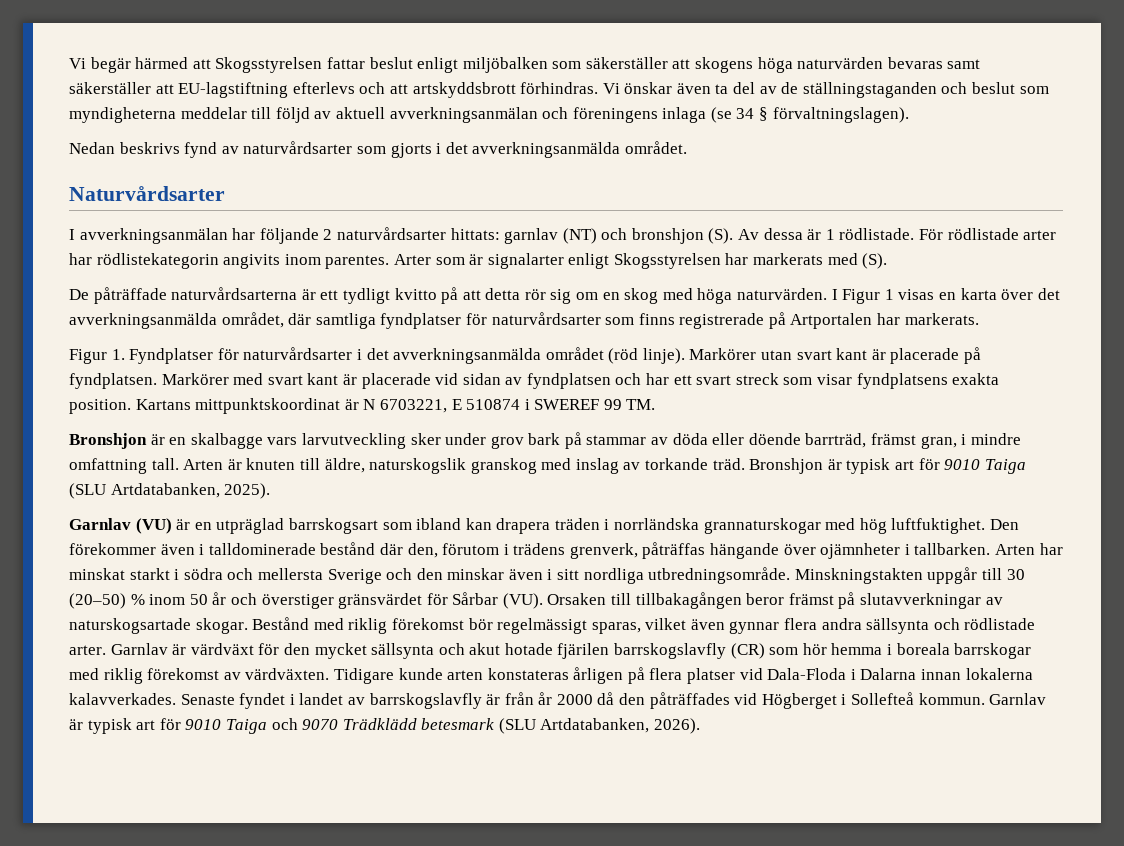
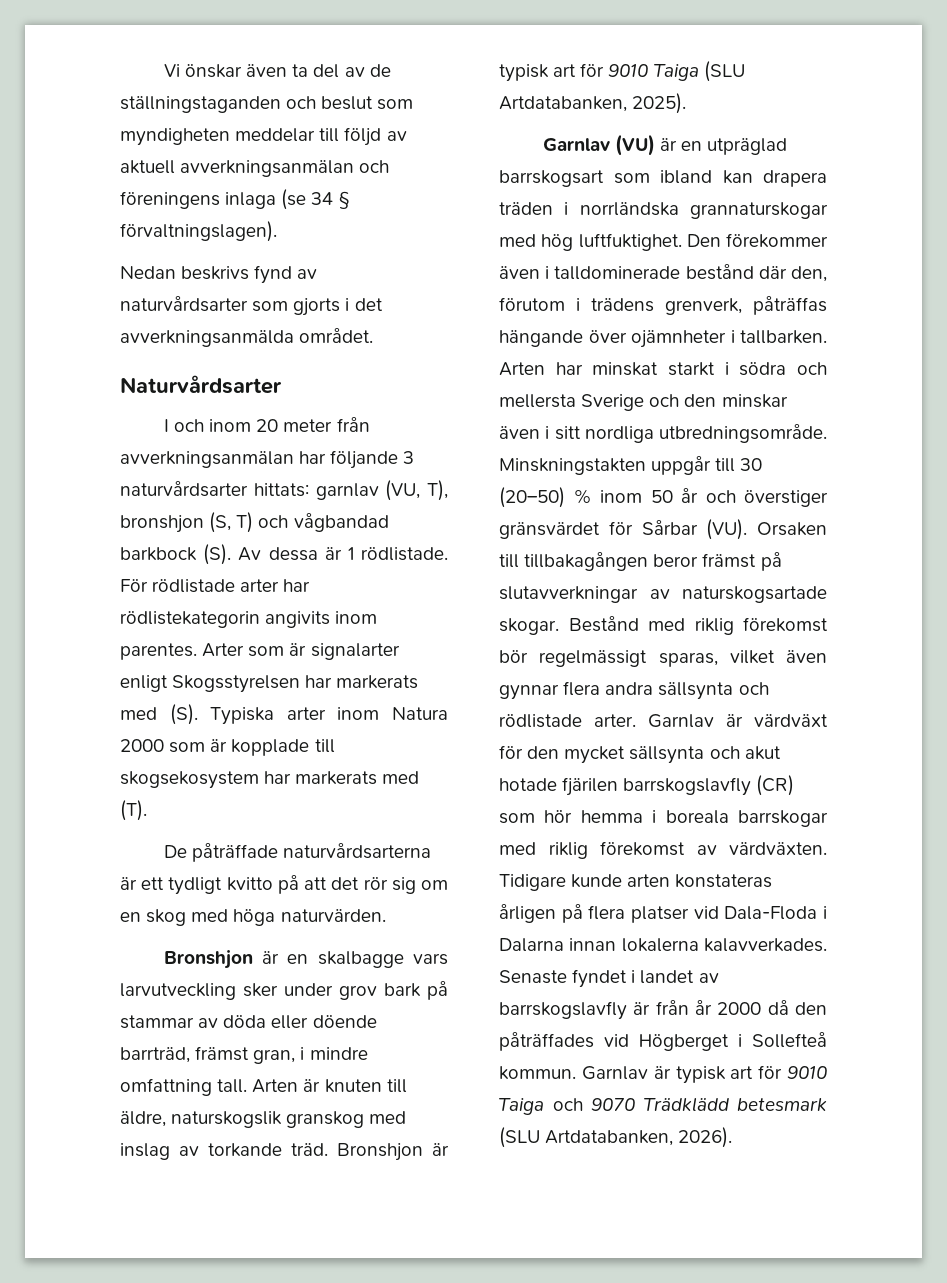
[69,57,981,73] [69,82,620,98] Vi begär härmed att Skogsstyrelsen fattar beslut enligt miljöbalken som säkerställer att skogens höga naturvärden bevaras samt säkerställer att EU-lagstiftning efterlevs och att artskyddsbrott förhindras. Vi -> [163,64,180,77] Vi
[69,107,176,123] myndigheterna -> [120,128,230,146] myndigheten
(75, 234) none -> [173,417,370,432] och inom 20 meter från
[323,229,333,240] 2 -> [403,451,415,464] 3
[562,228,704,244] (NT) och bronshjon -> [385,480,448,501] [120,512,389,533] [120,547,197,561] (VU, T), bronshjon (S, T) och vågbandad barkbock
(888, 261) none -> [210,707,448,725] [120,739,335,756] [120,771,420,789] [120,800,147,821] Typiska arter inom Natura 2000 som är kopplade till skogsekosystem har markerats med (T).
[485,288,521,300] detta -> [331,877,360,890] det
[831,288,1060,304] [69,312,979,329] [69,347,982,364] [69,373,1000,389] [69,398,656,414] I Figur 1 visas en karta över det avverkningsanmälda området, där samtliga fyndplatser för naturvårdsarter som finns registrerade på Artportalen har markerats. // Figur 1. Fyndplatser för naturvårdsarter i det avverkningsanmälda området (röd linje). Markörer utan svart kant är placerade på fyndplatsen. Markörer med svart kant är placerade vid sidan av fyndplatsen och har ett svart streck som visar fyndplatsens exakta position. Kartans mittpunktskoordinat är N 6703221, E 510874 i SWEREF 99 TM. -> (386, 915) none

